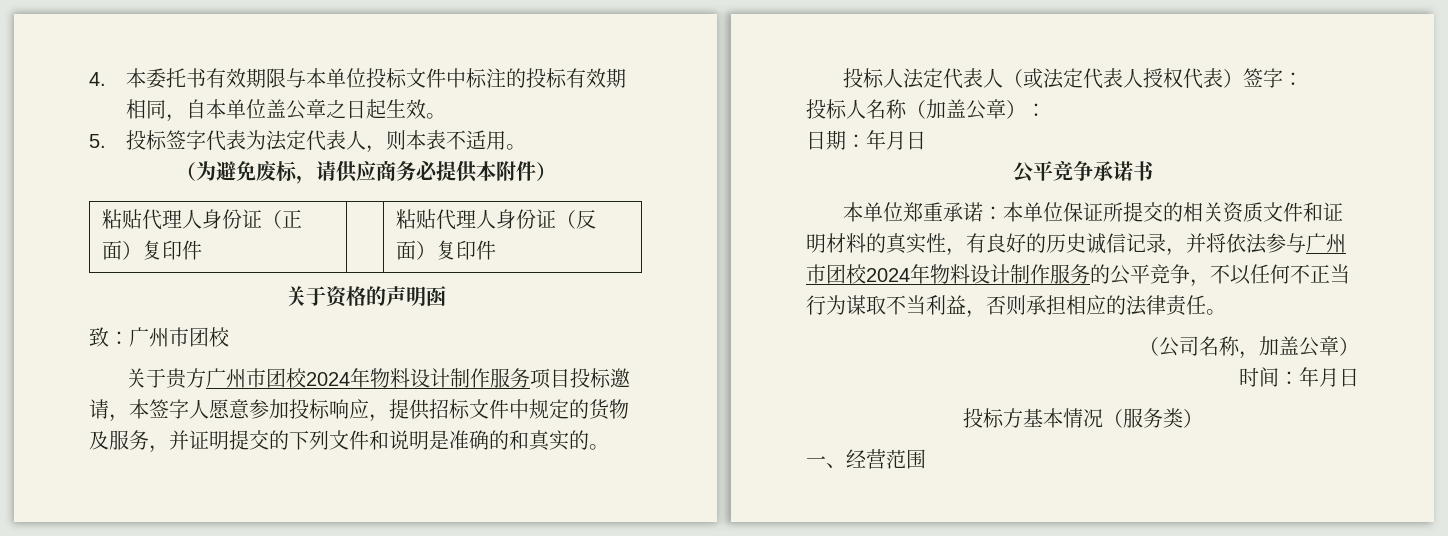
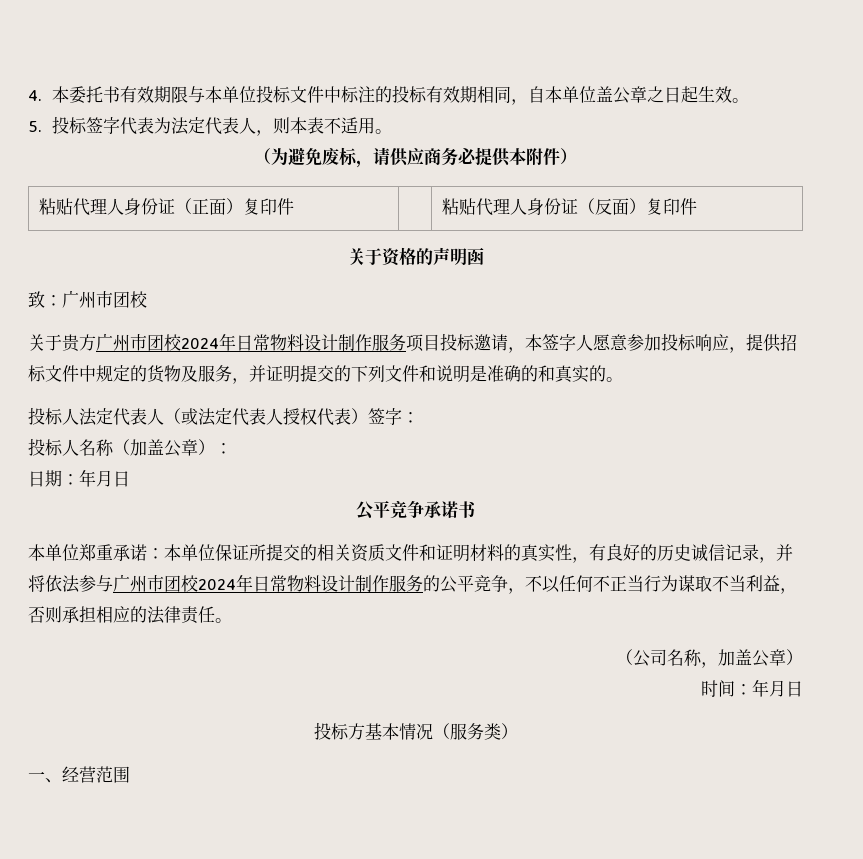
(370, 378) none -> [236,334,270,351] 日常
(930, 274) none -> [253,575,287,592] 日常

